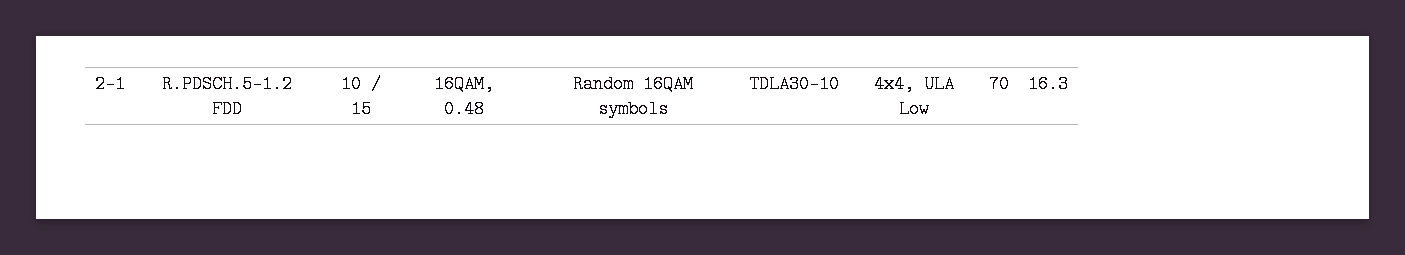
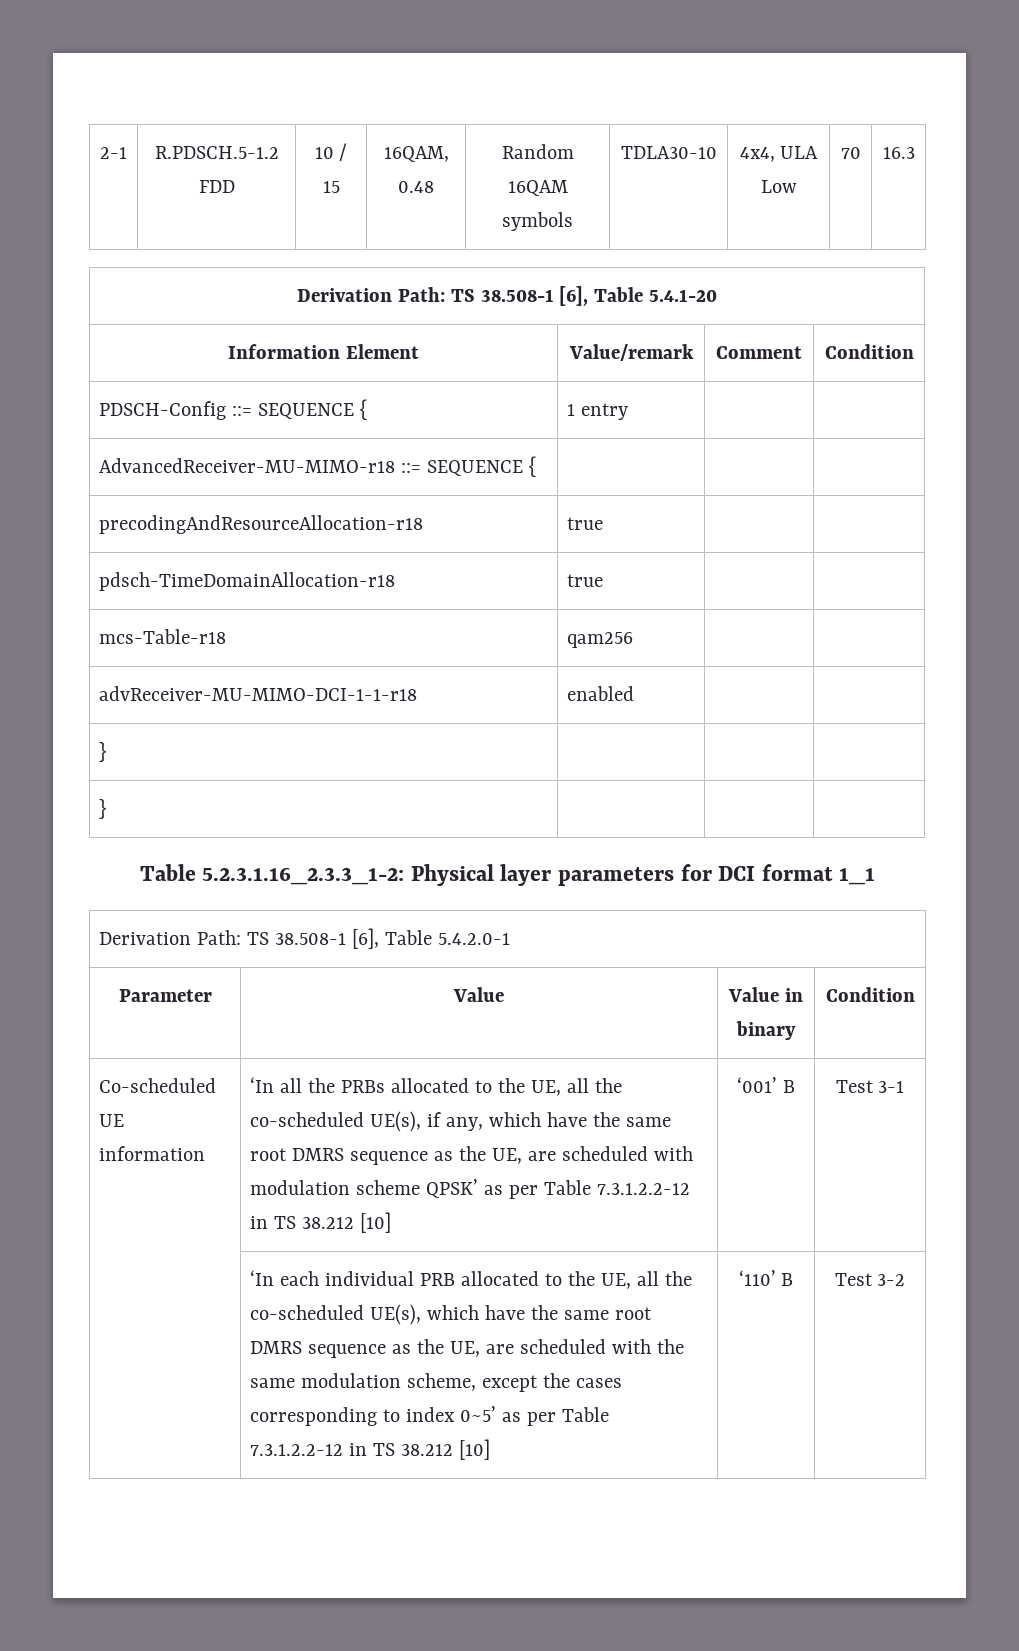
(1068, 84) none -> [296,286,718,306] [228,344,419,359] [568,344,694,361] [716,346,802,359] [824,344,914,359] [99,399,368,420] [567,403,629,420] [99,456,537,477] [99,515,424,534] [567,517,604,530] [99,572,396,591] [567,574,604,587] [99,629,227,644] [567,632,634,648] [99,686,418,701] [567,686,635,701] [99,742,107,762] [99,799,107,819] [139,864,876,886] [99,928,511,949] [118,989,212,1002] [453,987,504,1002] [728,987,803,1002] [736,1021,796,1040] [825,987,915,1002] [99,1078,217,1093] [99,1114,125,1127] [99,1146,206,1161] [250,1077,622,1096] [250,1111,671,1132] [250,1146,693,1165] [250,1179,691,1199] [250,1212,392,1233] [737,1077,795,1093] [835,1080,905,1093] [250,1270,692,1289] [250,1304,653,1325] [250,1339,684,1358] [250,1373,623,1392] [250,1406,610,1426] [250,1439,491,1460] [738,1270,794,1286] [834,1273,906,1286] // Derivation Path: TS 38.508-1 [6], Table 5.4.1-20 // Information Element | Value/remark | Comment | Condition // PDSCH-Config ::= SEQUENCE { | 1 entry | | // AdvancedReceiver-MU-MIMO-r18 ::= SEQUENCE { | | | // precodingAndResourceAllocation-r18 | true | | // pdsch-TimeDomainAllocation-r18 | true | | // mcs-Table-r18 | qam256 | | // advReceiver-MU-MIMO-DCI-1-1-r18 | enabled | | // } | | | // } | | | // Table 5.2.3.1.16_2.3.3_1-2: Physical layer parameters for DCI format 1_1 // Derivation Path: TS 38.508-1 [6], Table 5.4.2.0-1 // Parameter | Value | Value in binary | Condition // Co-scheduled UE information | ‘In all the PRBs allocated to the UE, all the co-scheduled UE(s), if any, which have the same root DMRS sequence as the UE, are scheduled with modulation scheme QPSK’ as per Table 7.3.1.2.2-12 in TS 38.212 [10] | ‘001’ B | Test 3-1 // | ‘In each individual PRB allocated to the UE, all the co-scheduled UE(s), which have the same root DMRS sequence as the UE, are scheduled with the same modulation scheme, except the cases corresponding to index 0~5’ as per Table 7.3.1.2.2-12 in TS 38.212 [10] | ‘110’ B | Test 3-2

